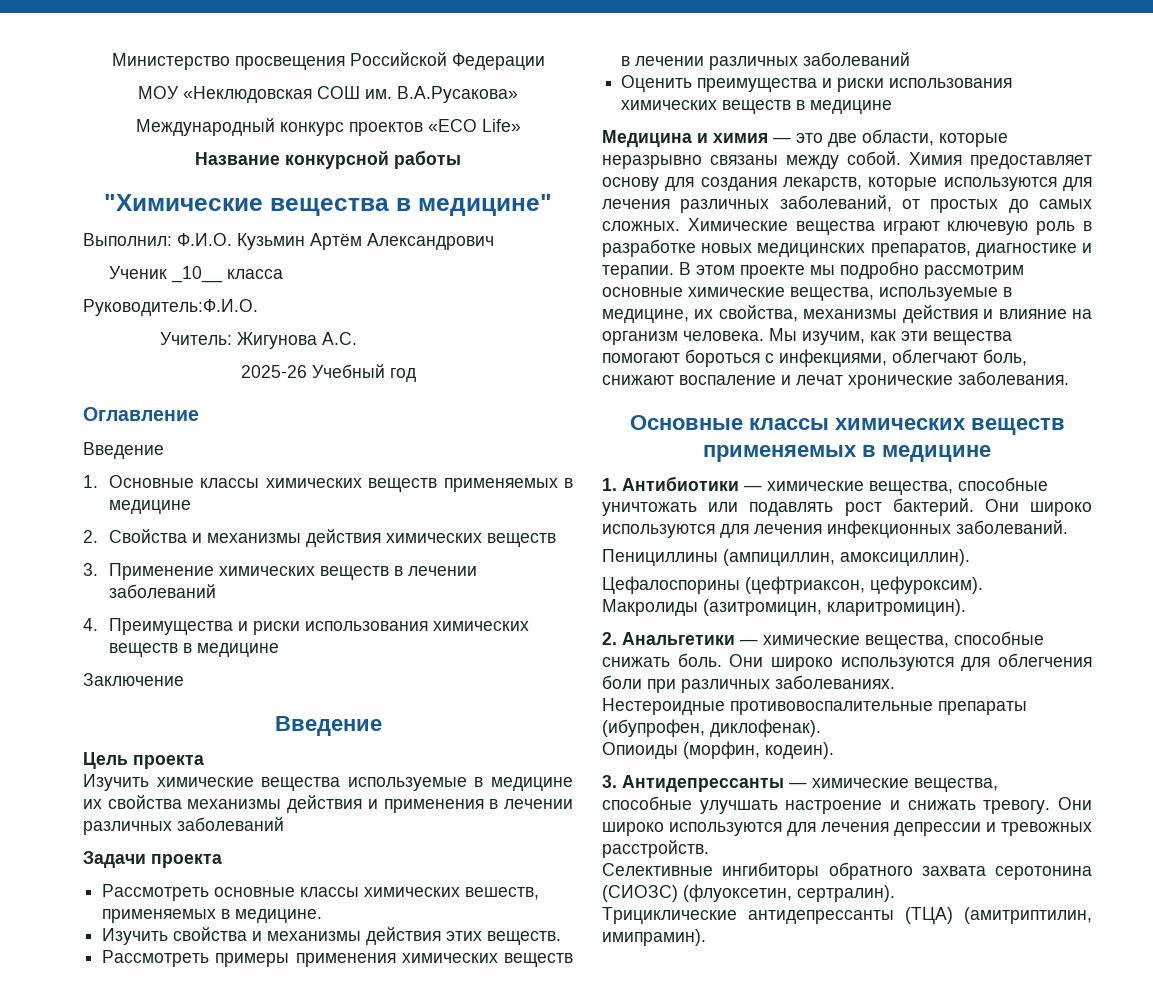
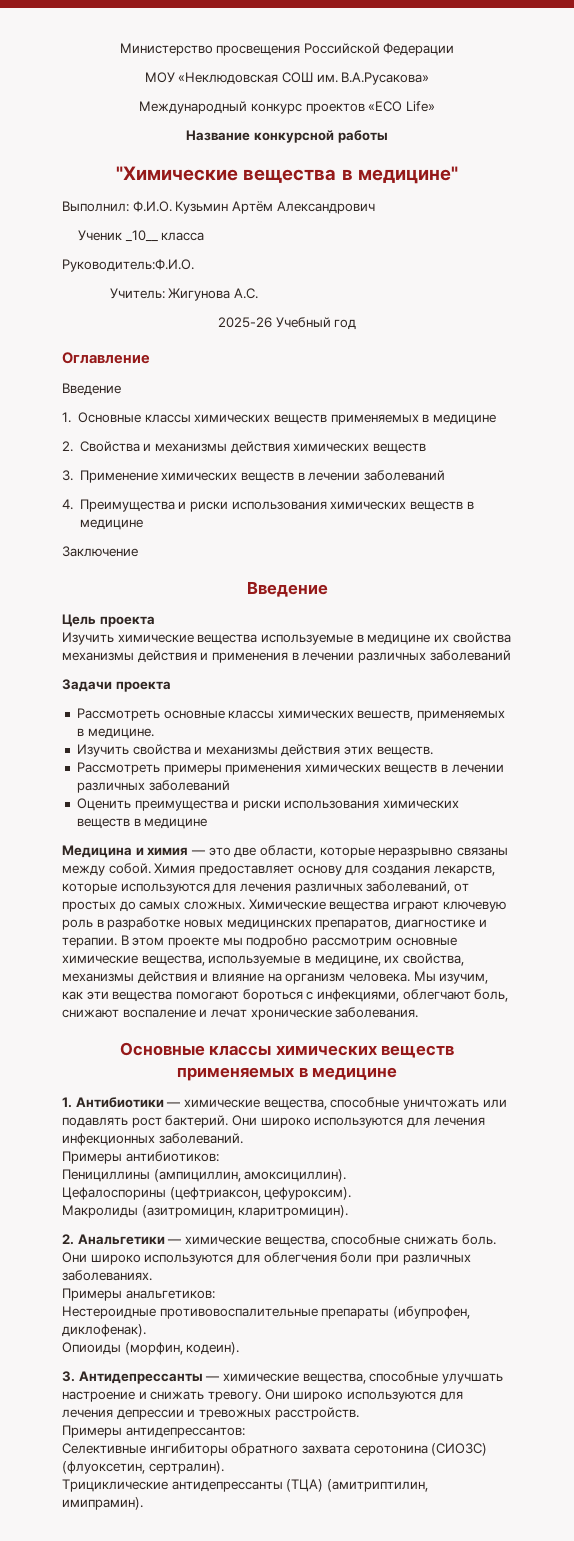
(1068, 527) none -> [62,1151,219,1164] // Примеры антибиотиков:
(895, 682) none -> [62,1288,215,1301] // Примеры анальгетиков:
(709, 849) none -> [62,1425,245,1438] // Примеры антидепрессантов:

